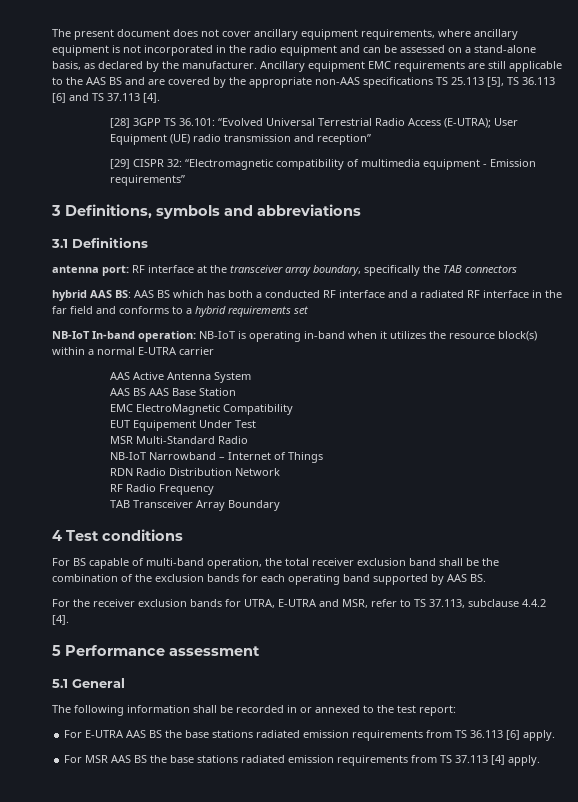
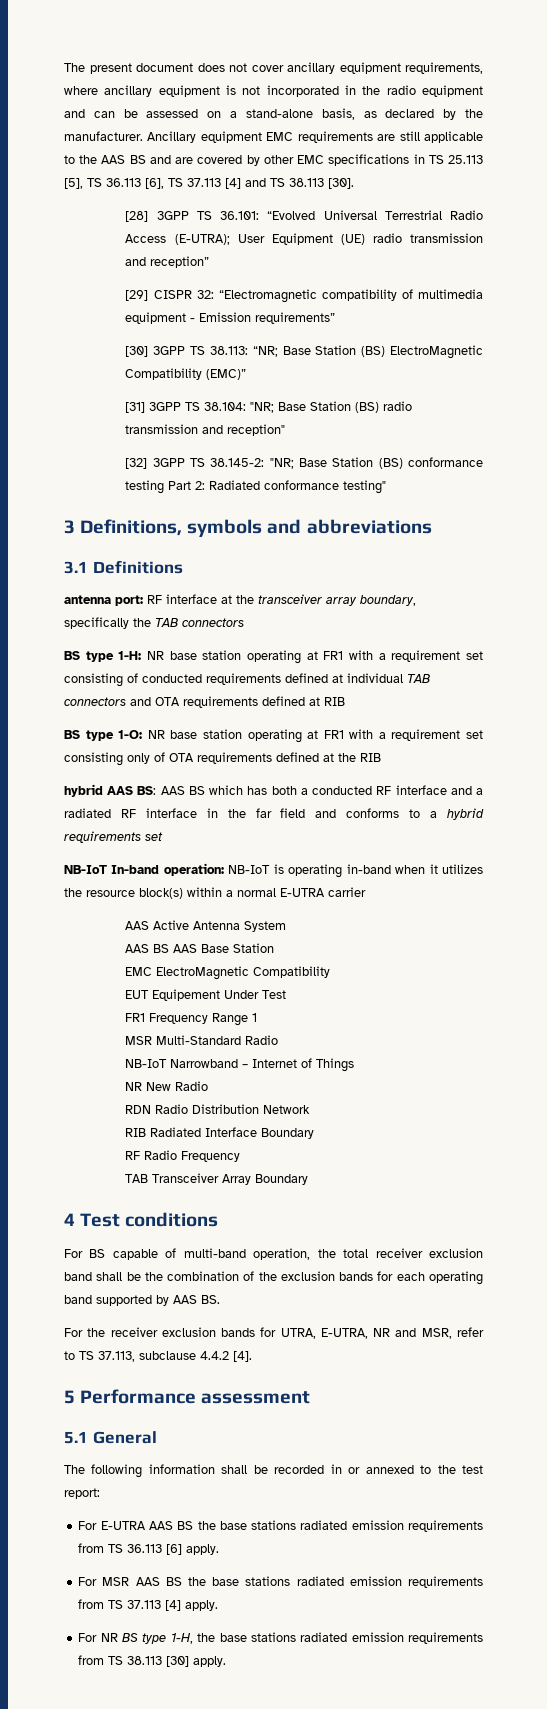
[229,77,433,88] the appropriate non-AAS specifications -> [263,154,425,166] other EMC specifications in
[52,93,160,103] [6] and TS 37.113 [4]. -> [145,178,354,189] [6], TS 37.113 [4] and TS 38.113 [30].
(186, 180) none -> [125,345,483,359] [125,368,247,380] [125,401,413,413] [125,424,286,436] [125,457,484,469] [125,480,387,494] // [30] 3GPP TS 38.113: “NR; Base Station (BS) ElectroMagnetic Compatibility (EMC)” // [31] 3GPP TS 38.104: "NR; Base Station (BS) radio transmission and reception" // [32] 3GPP TS 38.145-2: "NR; Base Station (BS) conformance testing Part 2: Radiated conformance testing"
(517, 269) none -> [64,650,484,664] [64,673,430,687] [64,696,345,708] [64,729,483,743] [64,752,381,766] // BS type 1-H: NR base station operating at FR1 with a requirement set consisting of conducted requirements defined at individual TAB connectors and OTA requirements defined at RIB // BS type 1-O: NR base station operating at FR1 with a requirement set consisting only of OTA requirements defined at the RIB
(257, 424) none -> [125,1013,258,1026] // FR1 Frequency Range 1
(324, 457) none -> [125,1081,209,1091] // NR New Radio
(281, 472) none -> [125,1127,315,1139] // RIB Radiated Interface Boundary
[278,599,317,607] E-UTRA -> [320,1328,391,1339] E-UTRA, NR
(541, 760) none -> [78,1632,483,1644] [78,1655,227,1667] // For NR BS type 1-H, the base stations radiated emission requirements from TS 38.113 [30] apply.

